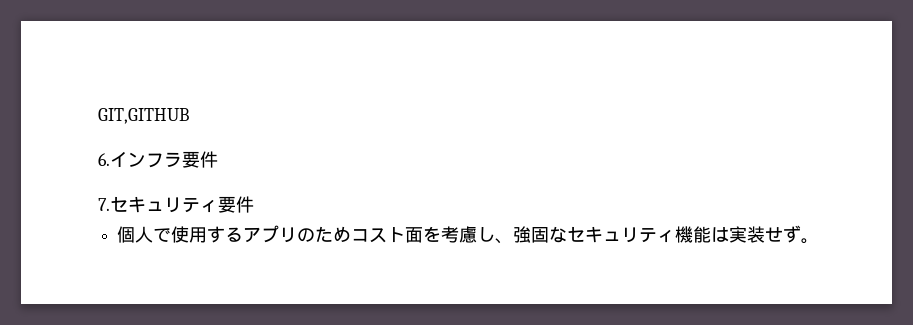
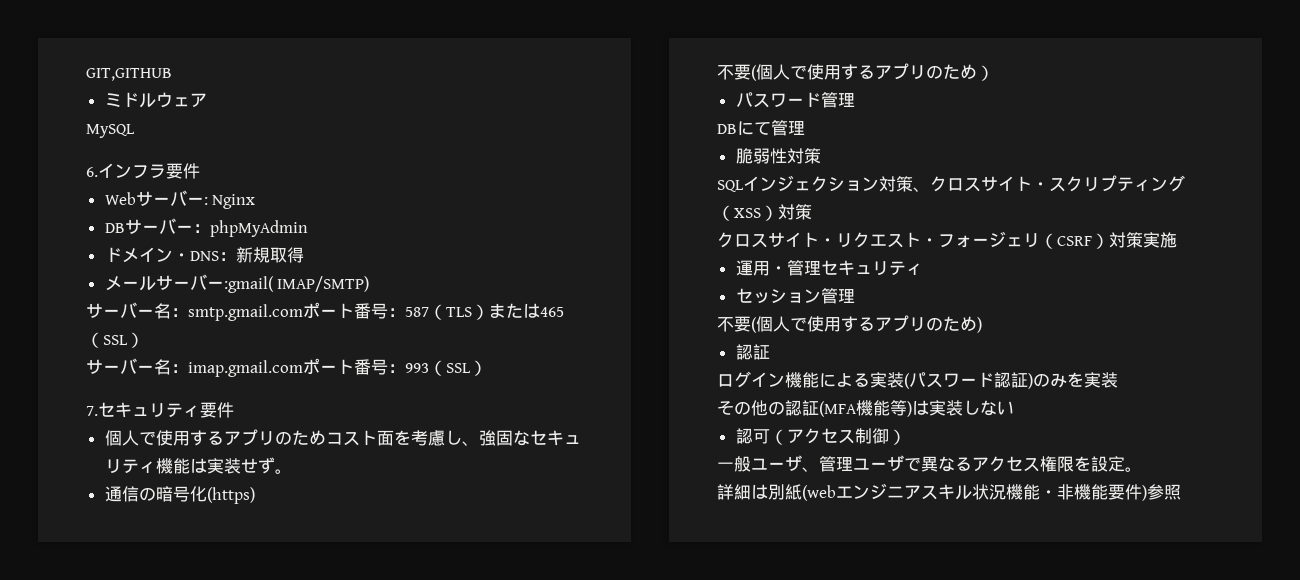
(189, 116) none -> [104,92,207,108] [86,124,135,138] // ミドルウェア // MySQL
(218, 159) none -> [104,190,256,209] [104,218,308,237] [104,247,304,263] [104,274,370,293] [86,302,564,321] [86,332,144,348] [86,358,487,377] // Webサーバー: Nginx // DBサーバー：phpMyAdmin // ドメイン・DNS：新規取得 // メールサーバー:gmail( IMAP/SMTP) // サーバー名：smtp.gmail.comポート番号：587（TLS）または465（SSL） // サーバー名：imap.gmail.comポート番号：993（SSL）
(820, 241) none -> [104,486,255,504] [717,63,994,81] [735,92,855,108] [717,120,805,136] [735,148,821,164] [717,175,1185,192] [717,204,812,221] [717,231,1177,249] [735,260,923,276] [735,288,855,304] [717,315,982,333] [735,344,770,360] [717,371,1118,389] [717,400,1014,417] [735,428,906,445] [717,455,1142,472] [717,483,1181,501] // 通信の暗号化(https) // 不要(個人で使用するアプリのため） // パスワード管理 // DBにて管理 // 脆弱性対策 // SQLインジェクション対策、クロスサイト・スクリプティング（XSS）対策 // クロスサイト・リクエスト・フォージェリ（CSRF）対策実施 // 運用・管理セキュリティ // セッション管理 // 不要(個人で使用するアプリのため) // 認証 // ログイン機能による実装(パスワード認証)のみを実装 // その他の認証(MFA機能等)は実装しない // 認可（アクセス制御） // 一般ユーザ、管理ユーザで異なるアクセス権限を設定。 // 詳細は別紙(webエンジニアスキル状況機能・非機能要件)参照

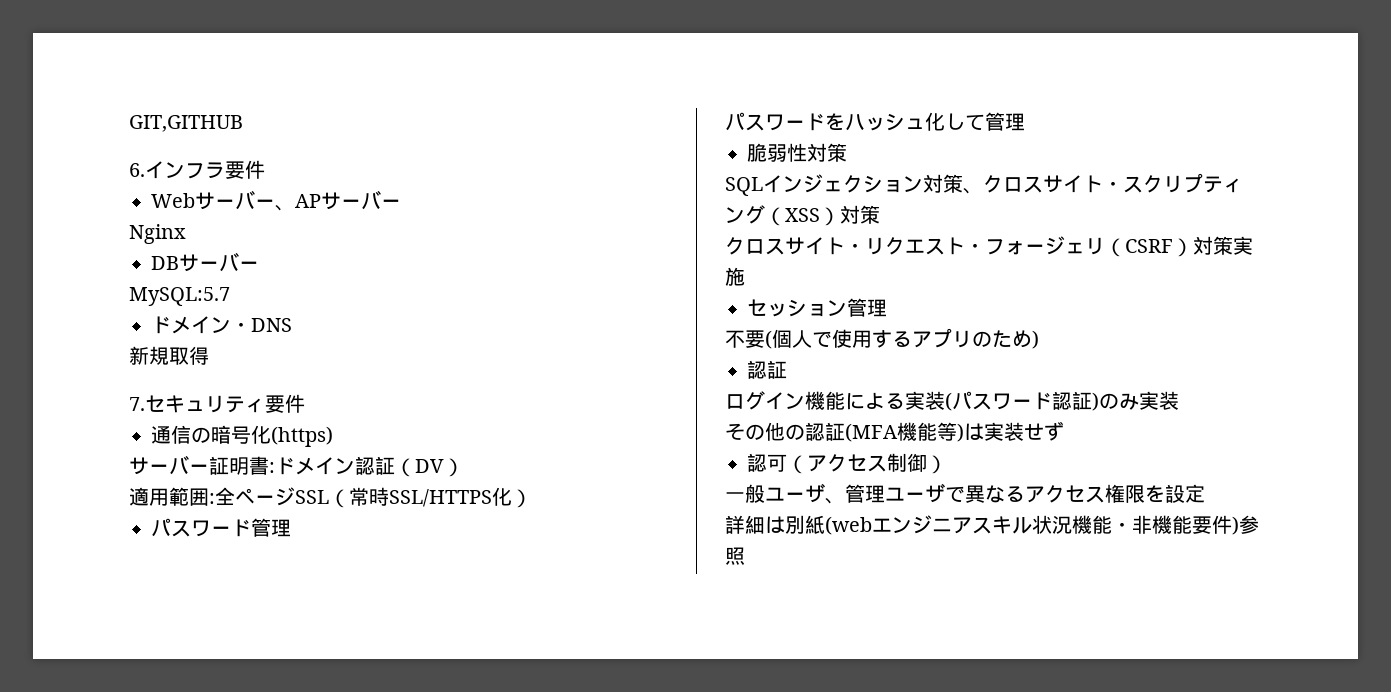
[104,92,207,108] [86,124,135,138] // ミドルウェア // MySQL -> (243, 123) none
[203,197,208,205] : -> [275,190,401,211] 、APサーバー //
[192,220,308,237] ：phpMyAdmin -> [129,287,230,306] // MySQL:5.7
[218,252,236,261] ： -> (292, 325) //
[104,274,370,293] [86,302,564,321] [86,332,144,348] [86,358,487,377] // メールサーバー:gmail( IMAP/SMTP) // サーバー名：smtp.gmail.comポート番号：587（TLS）または465（SSL） // サーバー名：imap.gmail.comポート番号：993（SSL） -> (209, 355) none
[104,429,581,446] [104,457,292,474] [104,486,255,504] [717,63,977,81] 個人で使用するアプリのためコスト面を考慮し、強固なセキュリティ機能は実装せず。 // 通信の暗号化(https) // 不要(個人で使用するアプリのため -> [151,425,333,447] [129,455,464,477] [129,487,512,508] 通信の暗号化(https) // サーバー証明書:ドメイン認証（DV） // 適用範囲:全ページSSL（常時SSL/HTTPS化
[717,121,754,136] DBに -> [725,112,965,131] パスワードをハッシュ化し
[735,260,923,276] // 運用・管理セキュリティ -> (745, 276) none
[1067,372,1084,387] を -> (1139, 401) none
[963,400,1014,416] しない -> [1024,421,1064,441] せず
[1125,467,1142,472] 。 -> (1205, 493) none

